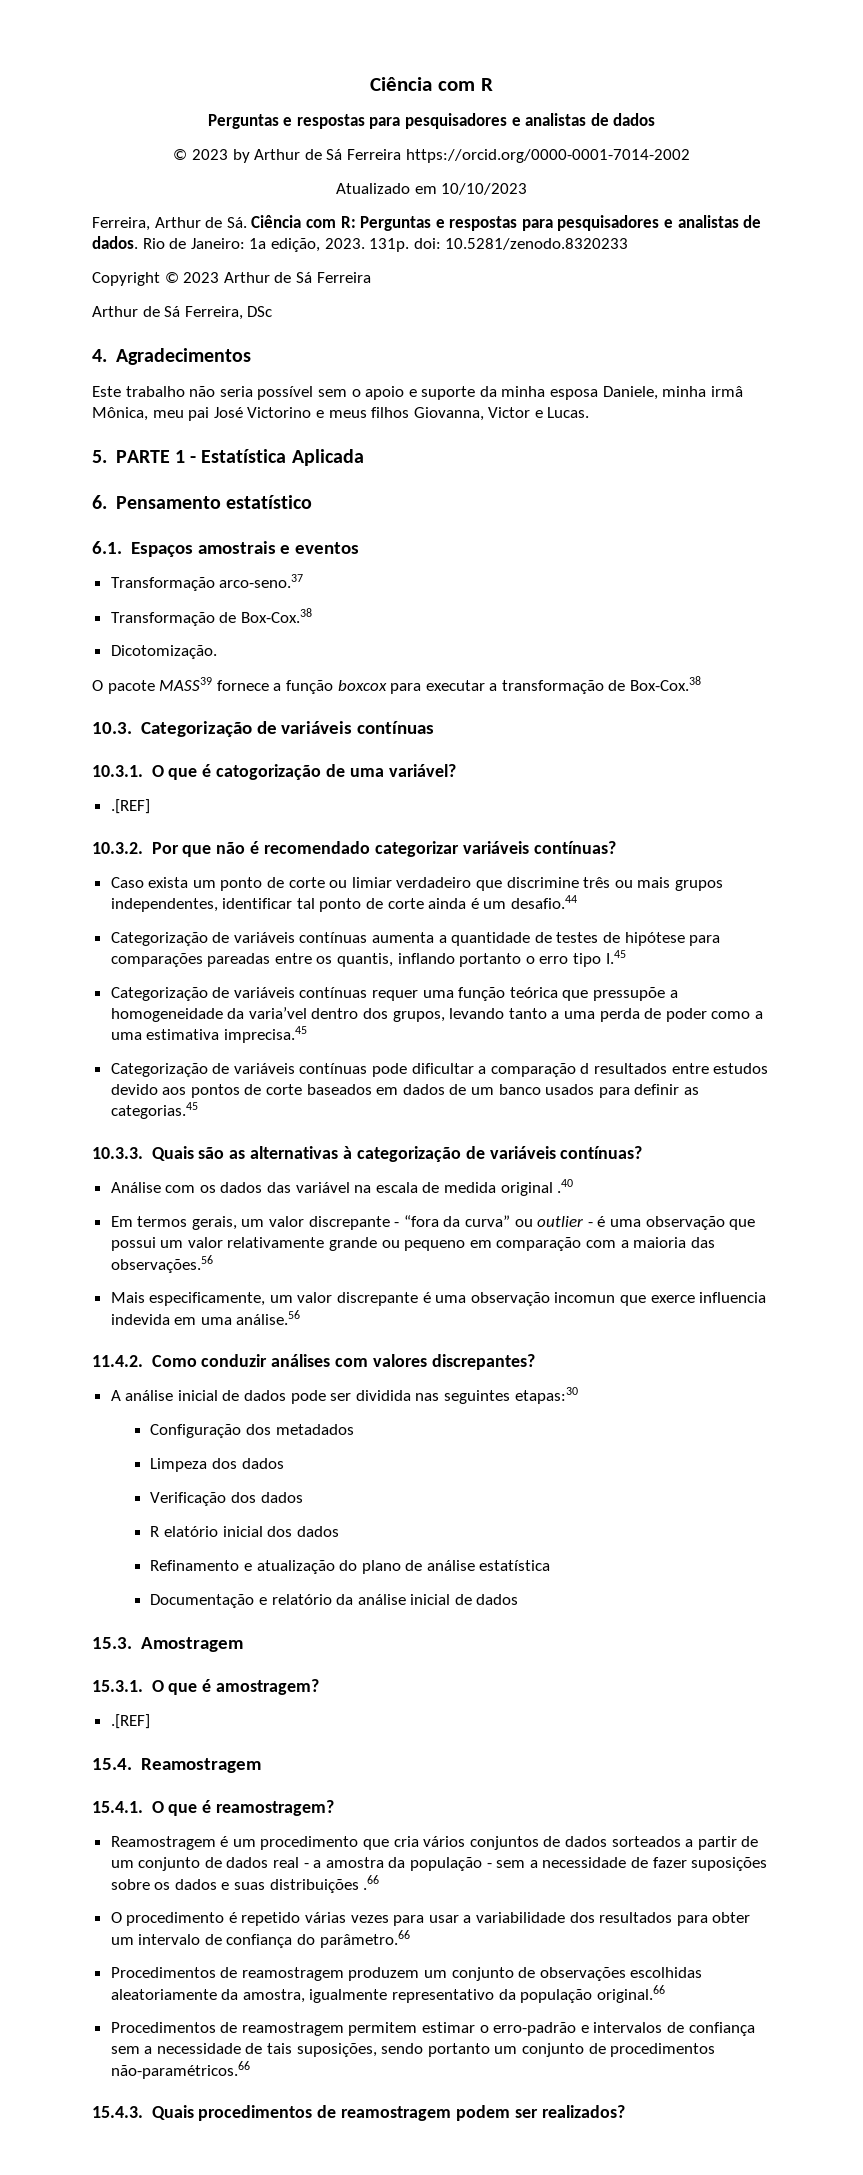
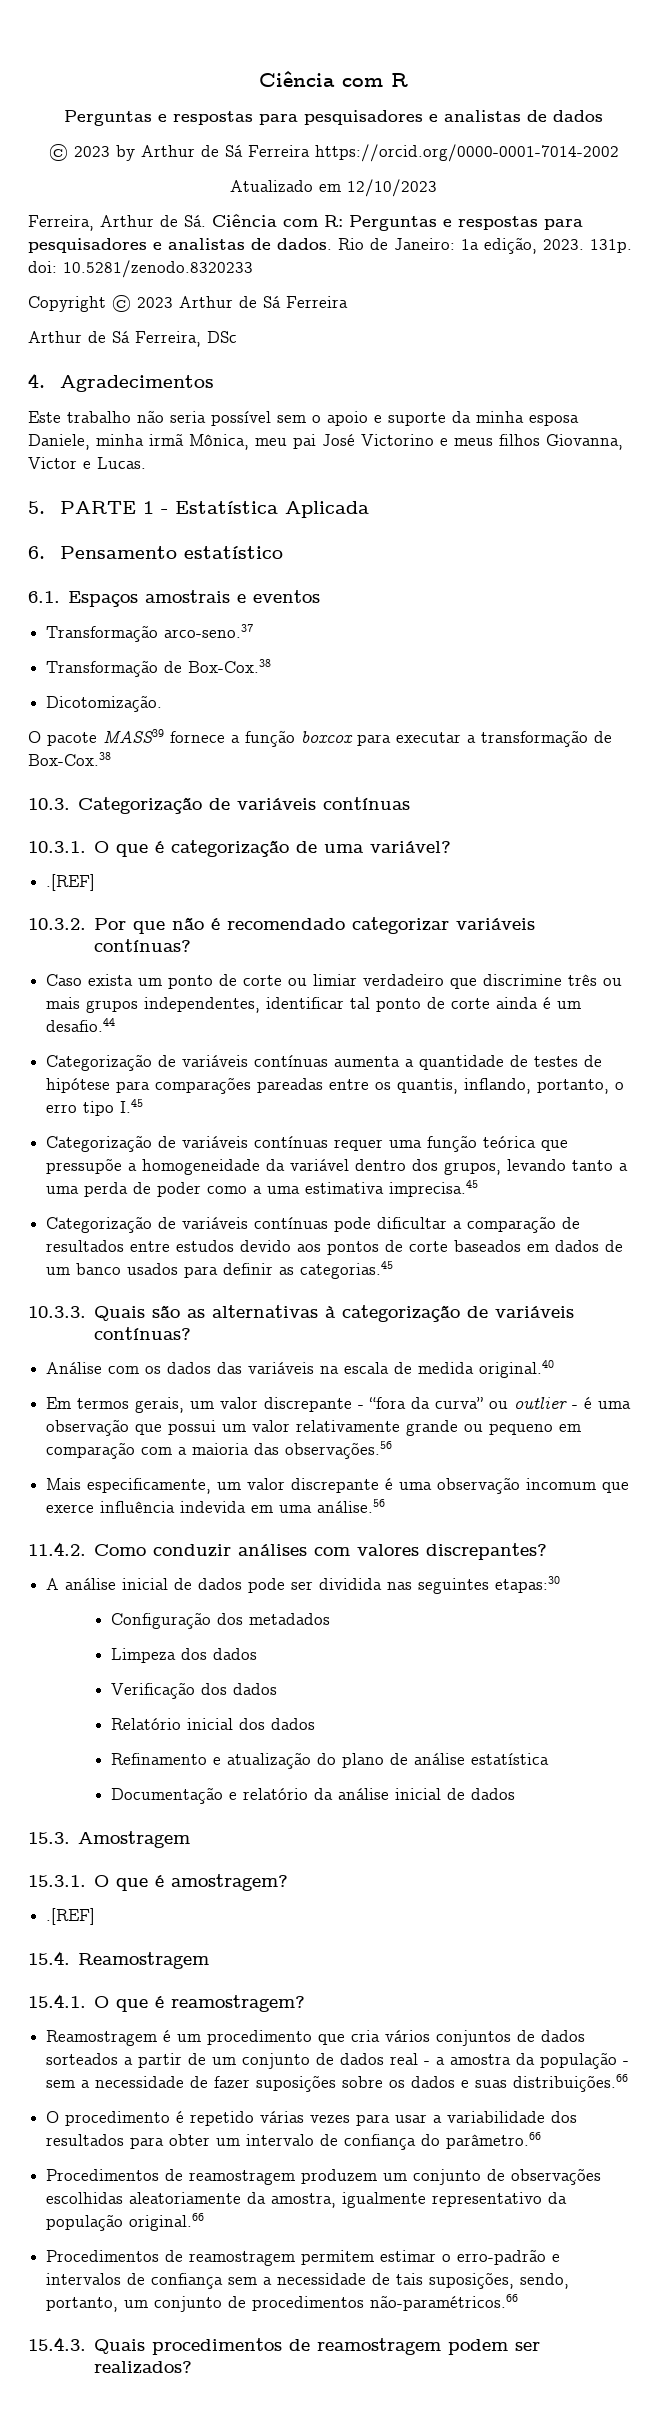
[441,183,528,195] 10/10/2023 -> [347,179,437,197] 12/10/2023
[710,386,743,397] irmâ -> [149,433,184,446] irmã
[216,764,322,780] catogorização -> [171,840,290,857] categorização
[397,953,522,967] inflando portanto -> [464,1078,610,1094] inflando, portanto,
[248,1007,307,1019] varia’vel -> [290,1159,350,1171] variável
[580,1063,590,1074] d -> [562,1217,581,1229] de
[295,1182,350,1193] variável -> [248,1362,315,1374] variáveis
[500,1179,574,1196] original .40 -> [479,1360,555,1378] original.40
[554,1292,616,1303] incomun -> [526,1478,597,1490] incomum
[699,1292,767,1303] influencia -> [100,1501,176,1513] influência
[150,1526,218,1537] R elatório -> [110,1718,181,1730] Relatório
[269,1875,380,1893] distribuições .66 -> [513,2074,629,2092] distribuições.66
[381,2043,490,2057] sendo portanto -> [520,2273,570,2289] [46,2297,119,2312] sendo, portanto,

